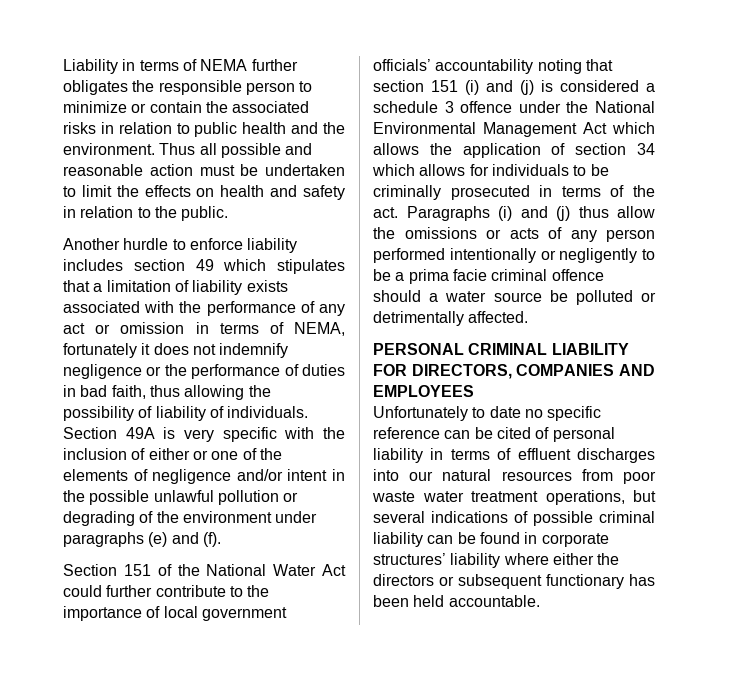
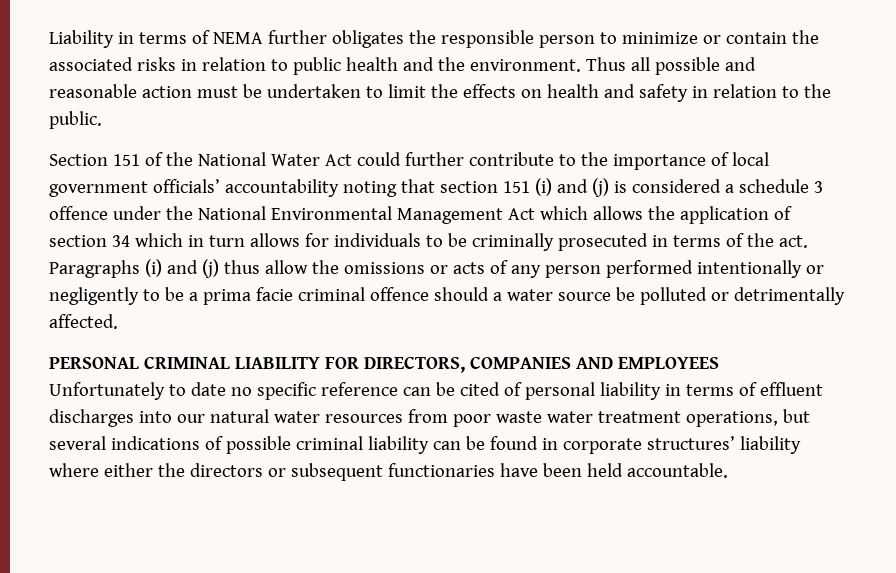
[63,238,298,253] [63,259,345,274] [63,280,288,295] [63,301,345,316] [63,322,345,336] [63,343,289,358] [63,364,345,379] [63,385,271,400] [63,406,309,421] [63,427,345,442] [63,448,282,460] [63,469,345,484] [63,490,299,505] [63,511,318,526] [63,532,221,547] // Another hurdle to enforce liability includes section 49 which stipulates that a limitation of liability exists associated with the performance of any act or omission in terms of NEMA, fortunately it does not indemnify negligence or the performance of duties in bad faith, thus allowing the possibility of liability of individuals. Section 49A is very specific with the inclusion of either or one of the elements of negligence and/or intent in the possible unlawful pollution or degrading of the environment under paragraphs (e) and (f). -> (102, 120) none
(415, 170) none -> [187,235,245,247] in turn
(492, 475) none -> [273,411,320,423] water
[546,574,655,589] functionary has -> [387,463,538,477] functionaries have

